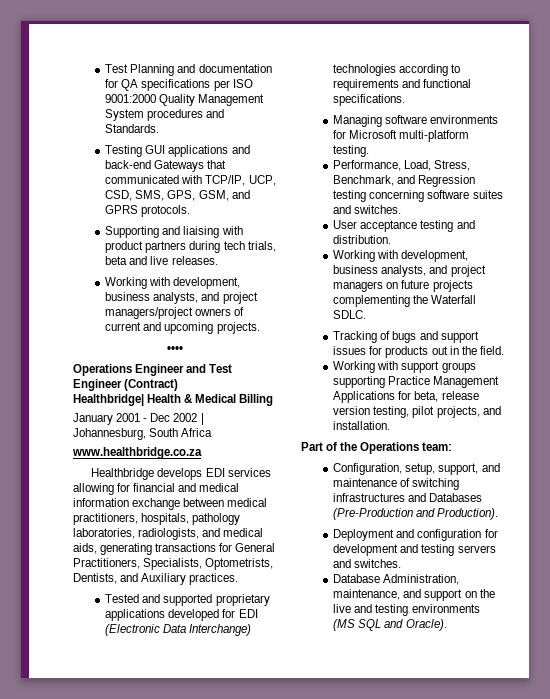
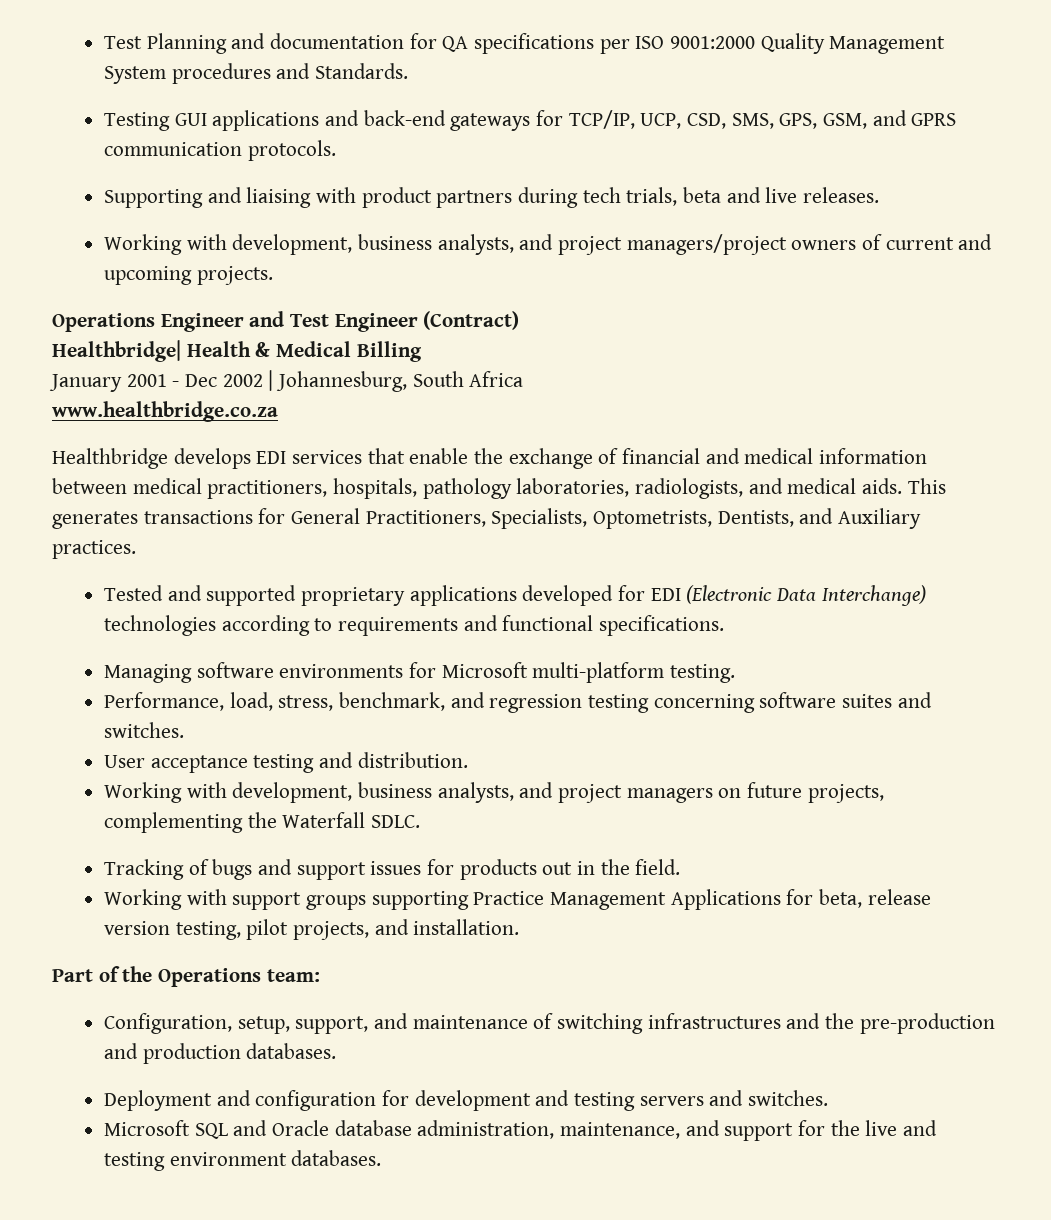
[154,160,227,172] [105,175,203,184] Gateways that communicated with -> [450,110,563,131] gateways for
(139, 209) none -> [103,142,242,156] communication
[166,346,183,352] // •••• -> (273, 275) none
[73,483,131,495] allowing for -> [367,448,619,469] that enable the exchange of
[132,498,181,510] exchange -> (928, 456) none
[73,543,153,555] aids, generating -> [862,478,946,494] [52,511,138,529] aids. This generates
[404,160,471,171] [333,175,476,187] Load, Stress, Benchmark, and Regression -> [229,692,583,713] load, stress, benchmark, and regression
[432,280,473,292] projects -> [807,784,884,803] projects,
[429,493,483,502] [333,508,499,520] Databases (Pre-Production and Production). -> [824,1013,995,1034] [103,1043,337,1064] the pre-production and production databases.
[333,574,460,585] Database Administration, -> [103,1120,555,1139] Microsoft SQL and Oracle database administration,
[464,591,477,598] on -> [797,1120,825,1136] for
[411,604,480,613] [333,619,447,631] environments (MS SQL and Oracle). -> [169,1150,382,1166] environment databases.

